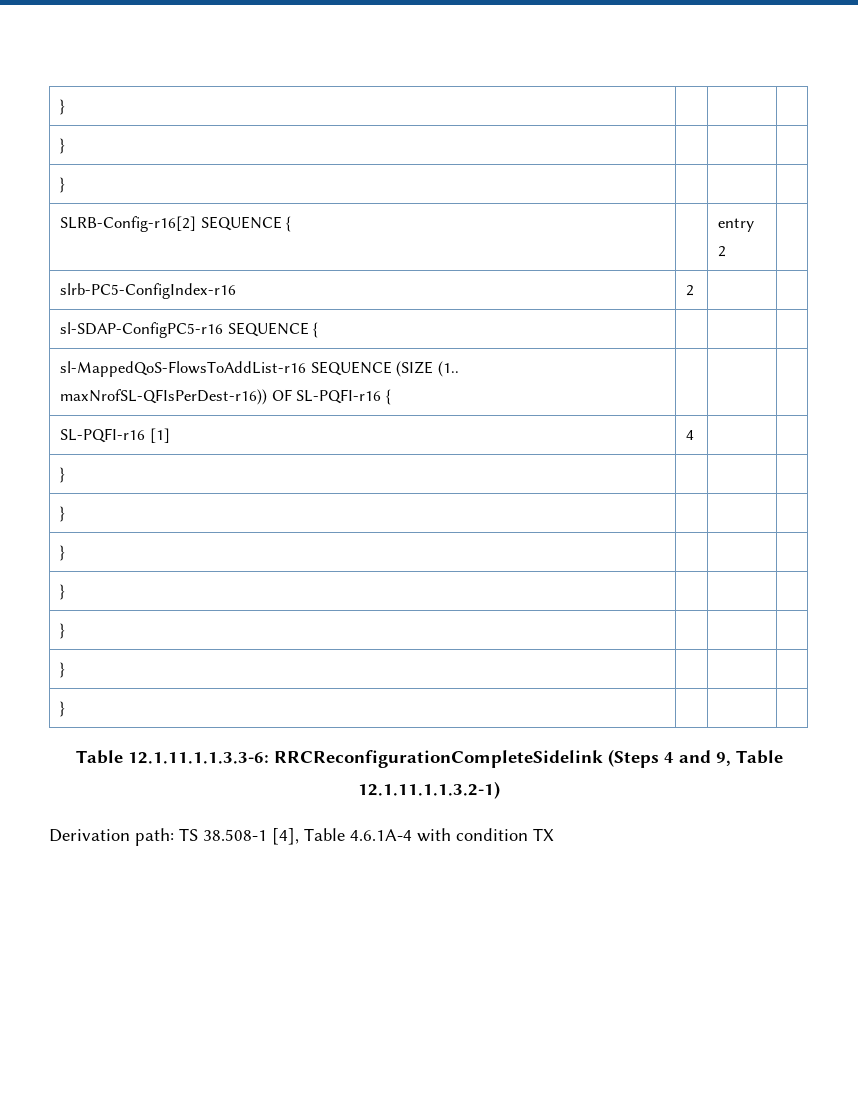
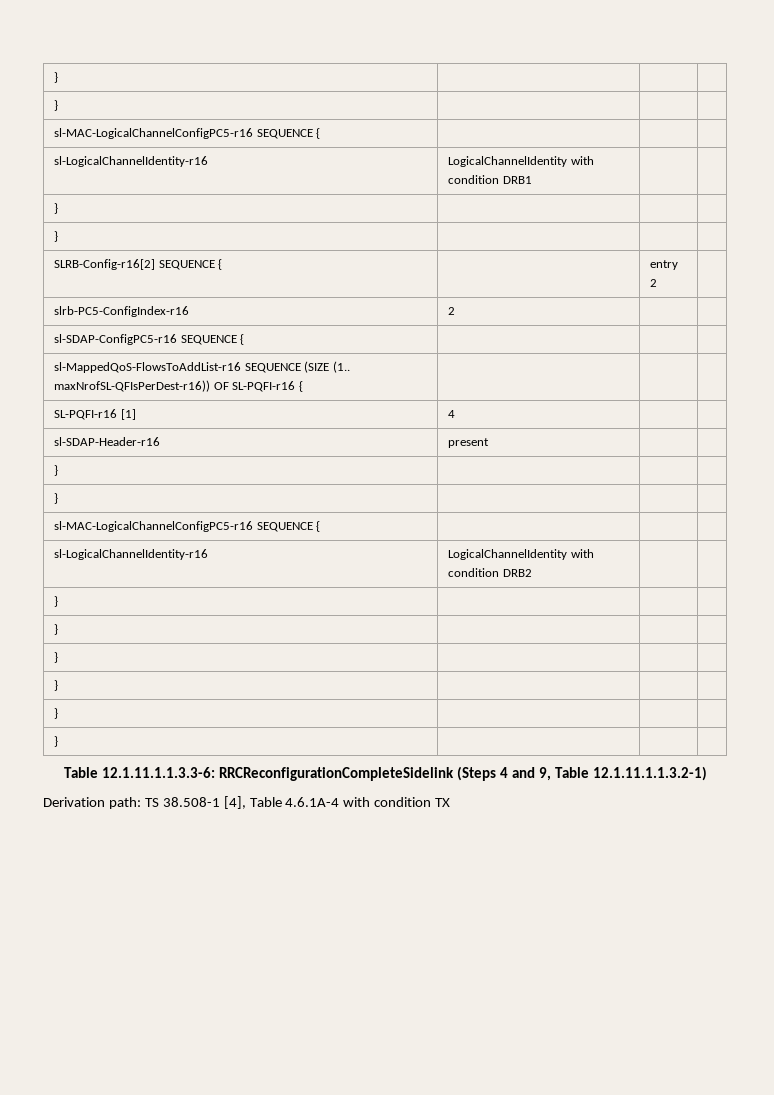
[60,99,66,115] [60,138,66,154] } | | | // } | | | -> [54,72,59,83] [54,100,59,111] [54,128,321,139] [54,156,209,167] [448,156,594,167] [448,175,532,184] [54,203,59,214] } | | | // } | | | // sl-MAC-LogicalChannelConfigPC5-r16 SEQUENCE { | | | // sl-LogicalChannelIdentity-r16 | LogicalChannelIdentity with condition DRB1 | | // } | | |
[60,467,66,483] [60,506,66,522] // } | | | // } | | | -> [54,437,161,446] [448,438,490,448] [54,465,59,476] [54,493,59,504] [54,521,321,532] [54,549,209,560] [448,549,594,560] [448,568,532,577] [54,596,59,607] // sl-SDAP-Header-r16 | present | | // } | | | // } | | | // sl-MAC-LogicalChannelConfigPC5-r16 SEQUENCE { | | | // sl-LogicalChannelIdentity-r16 | LogicalChannelIdentity with condition DRB2 | | // } | | |

